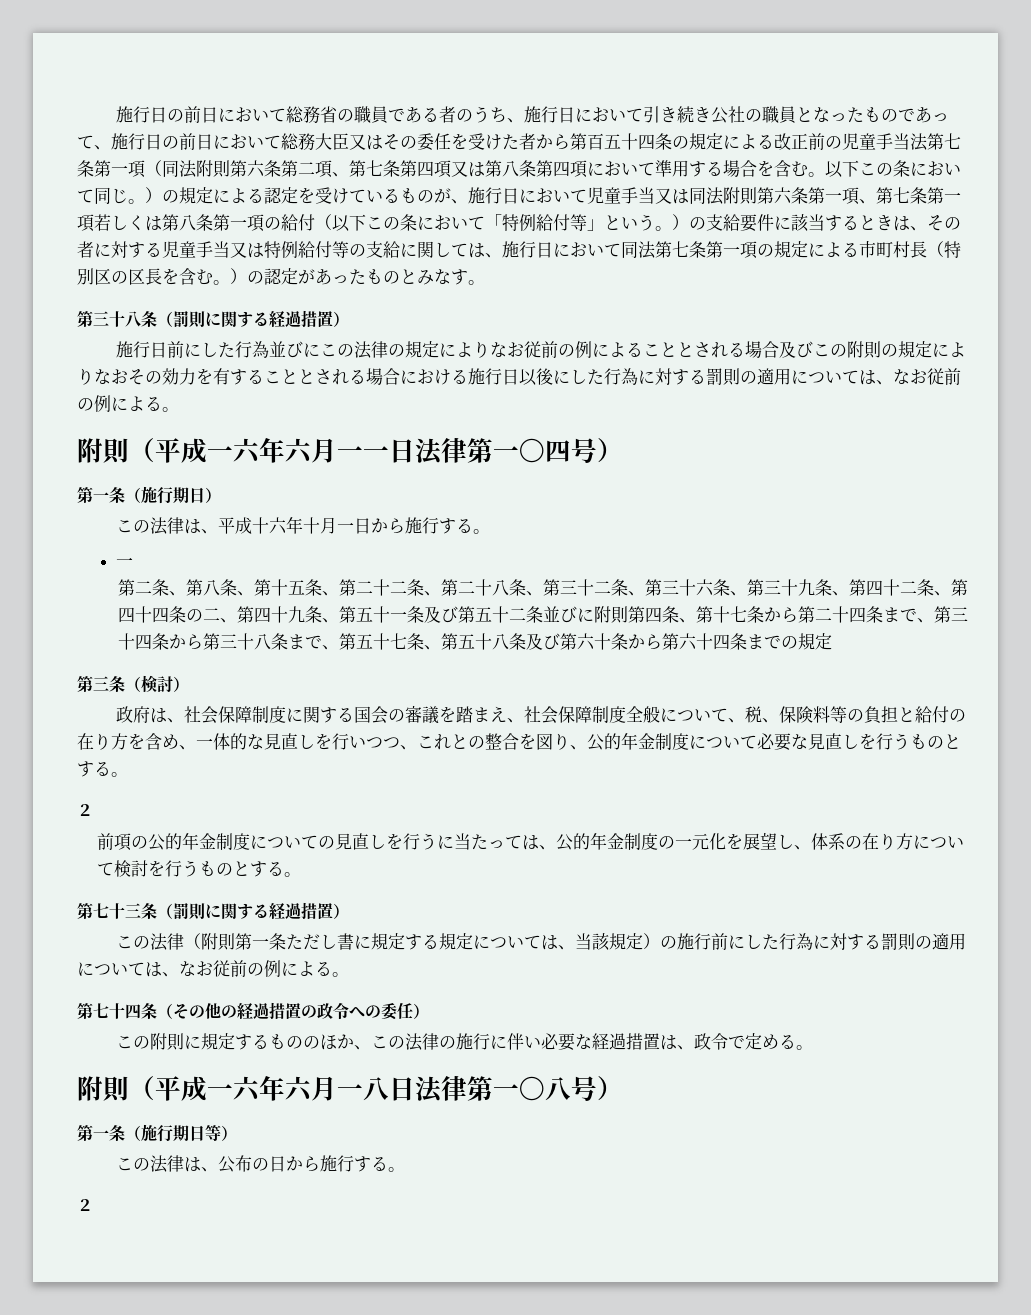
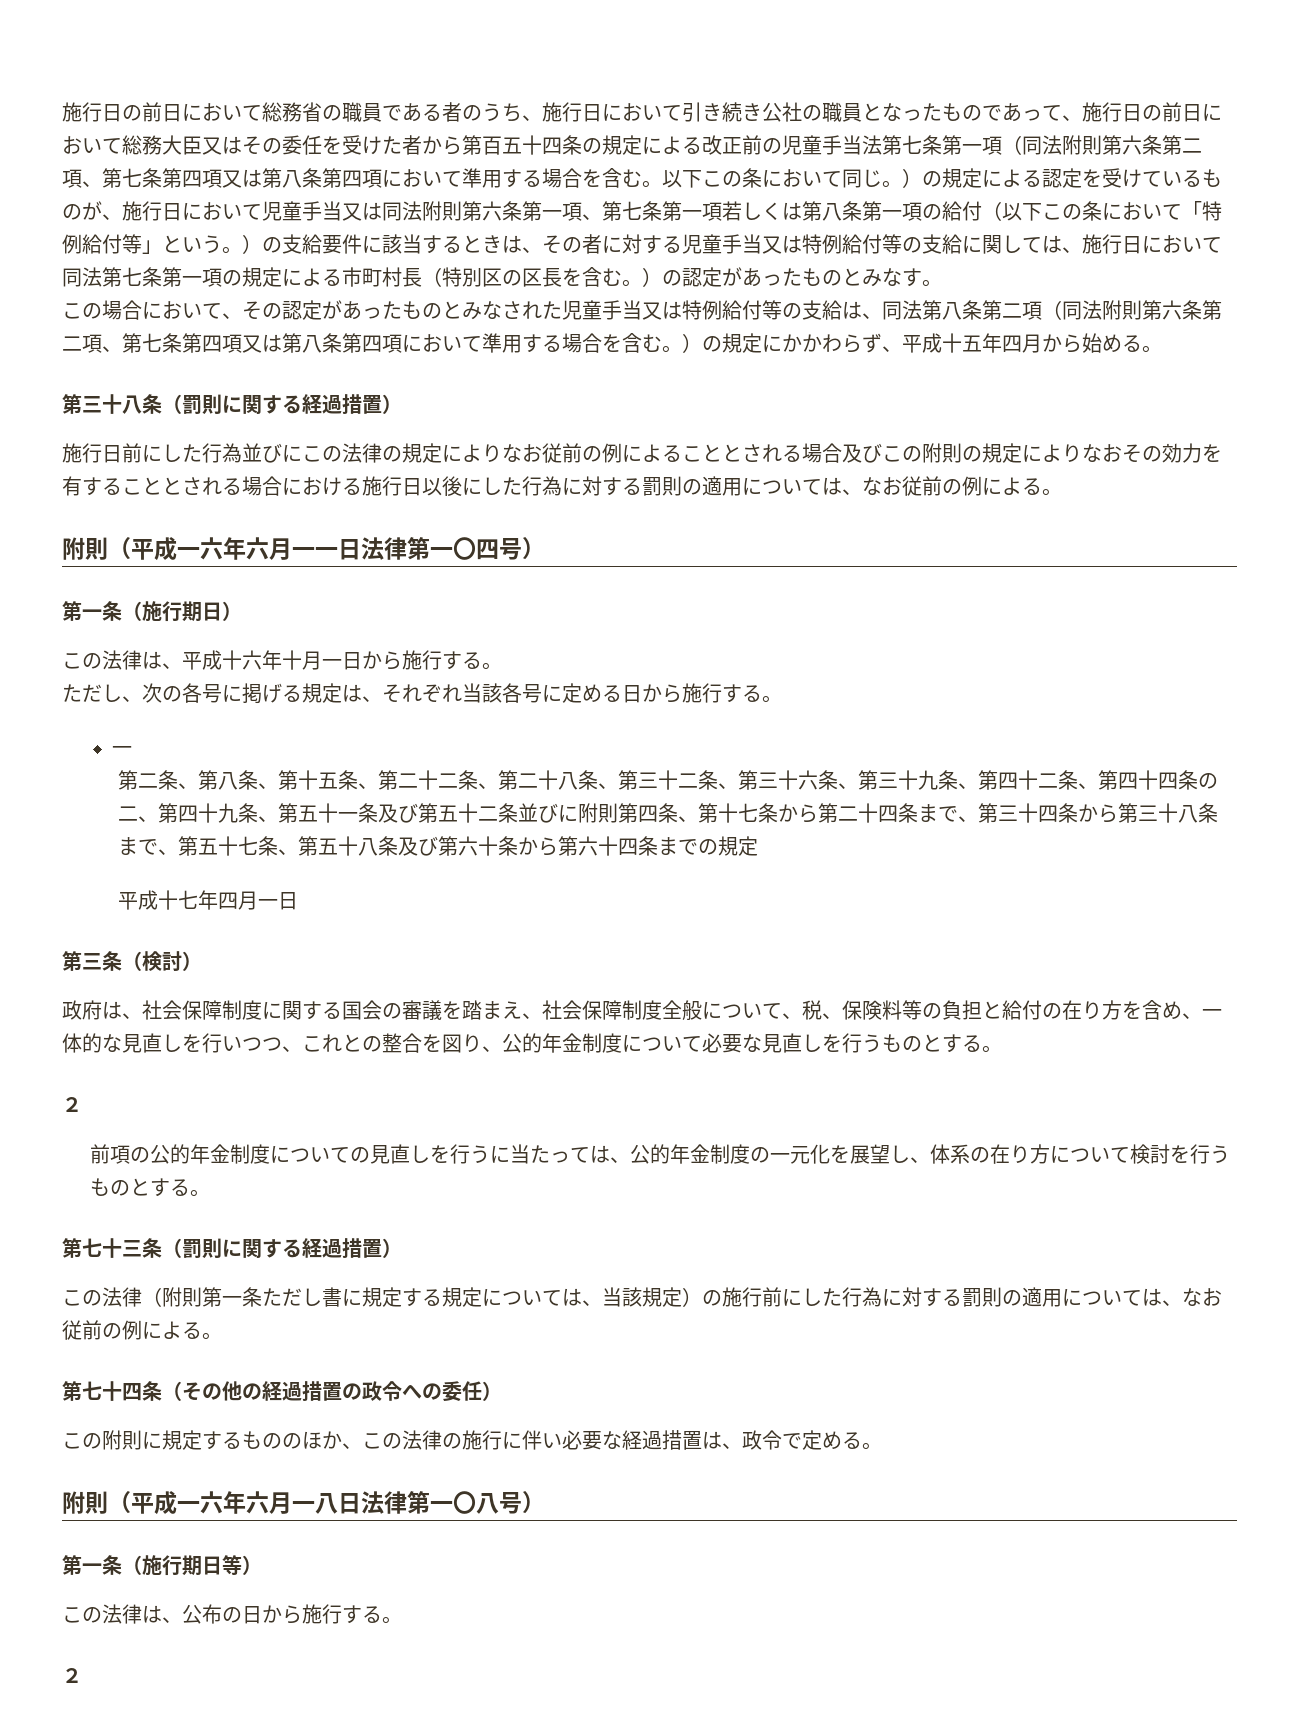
(485, 282) none -> [62,300,1222,320] [62,333,1162,353] // この場合において、その認定があったものとみなされた児童手当又は特例給付等の支給は、同法第八条第二項（同法附則第六条第二項、第七条第四項又は第八条第四項において準用する場合を含む。）の規定にかかわらず、平成十五年四月から始める。
(490, 531) none -> [62,683,782,704] // ただし、次の各号に掲げる規定は、それぞれ当該各号に定める日から施行する。
(832, 641) none -> [118,890,299,910] // 平成十七年四月一日

